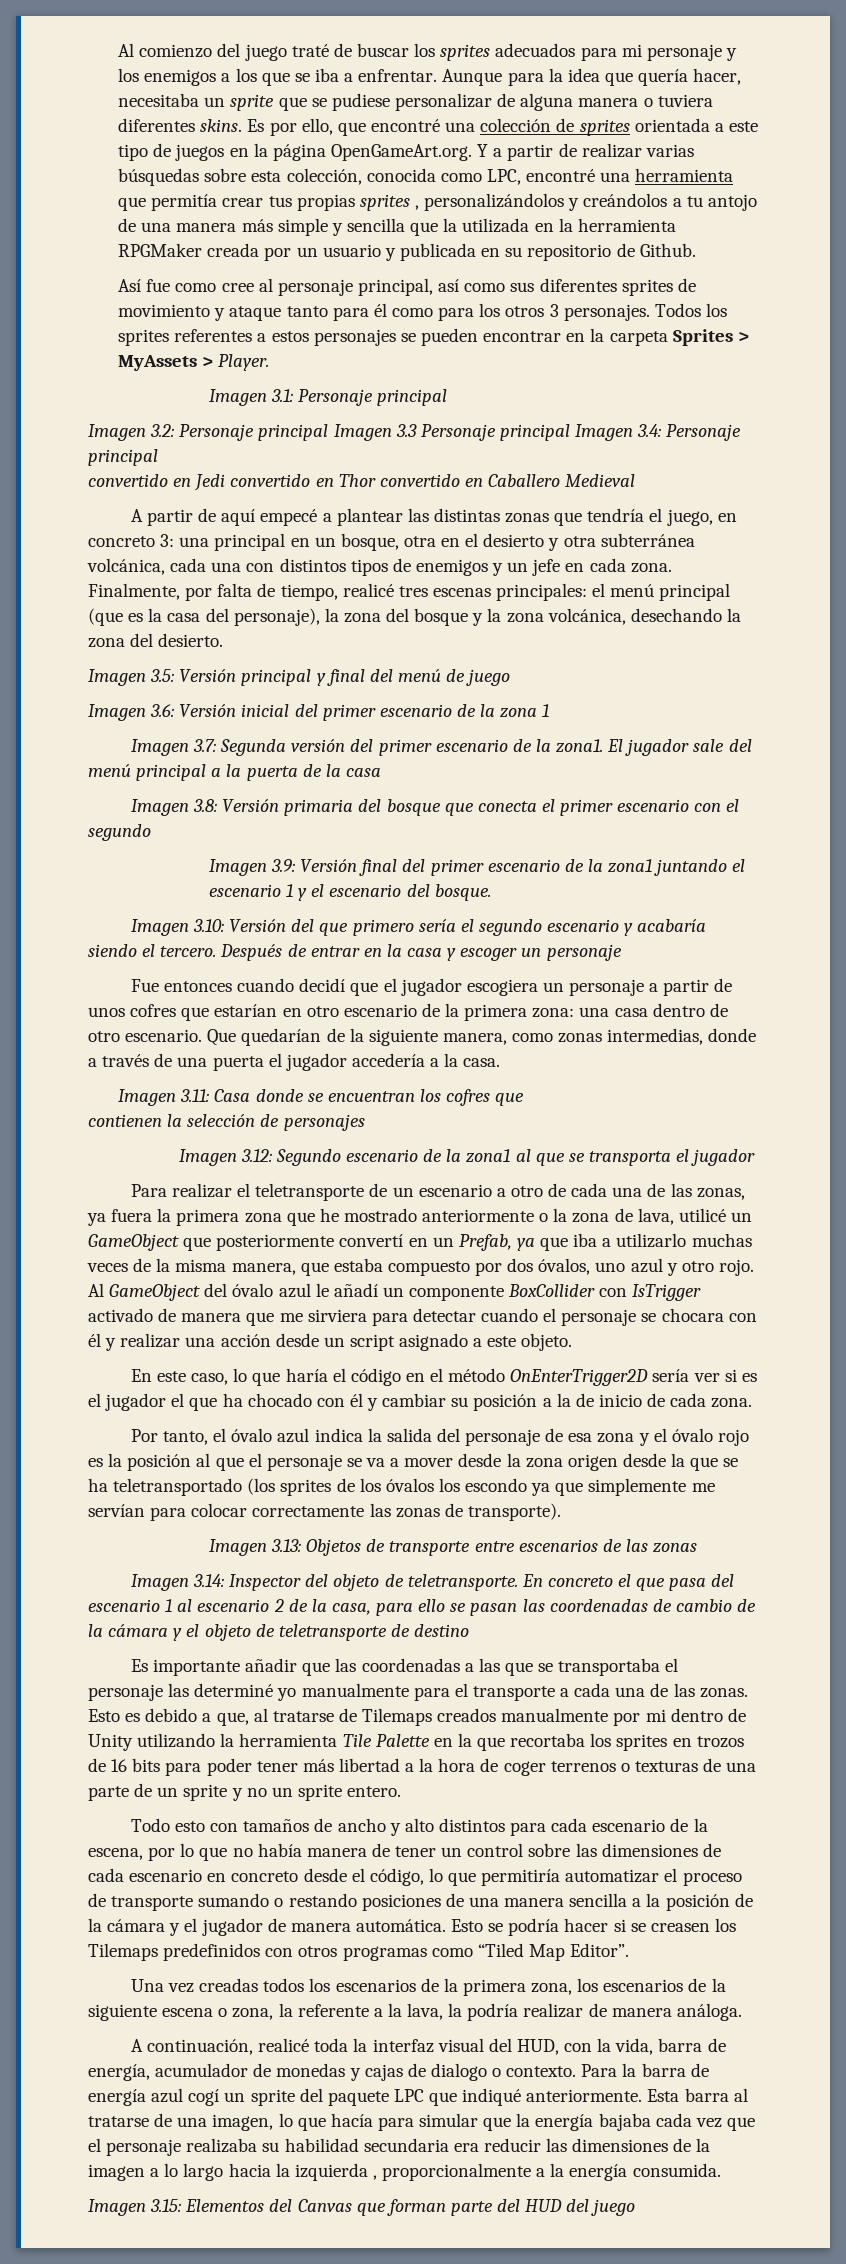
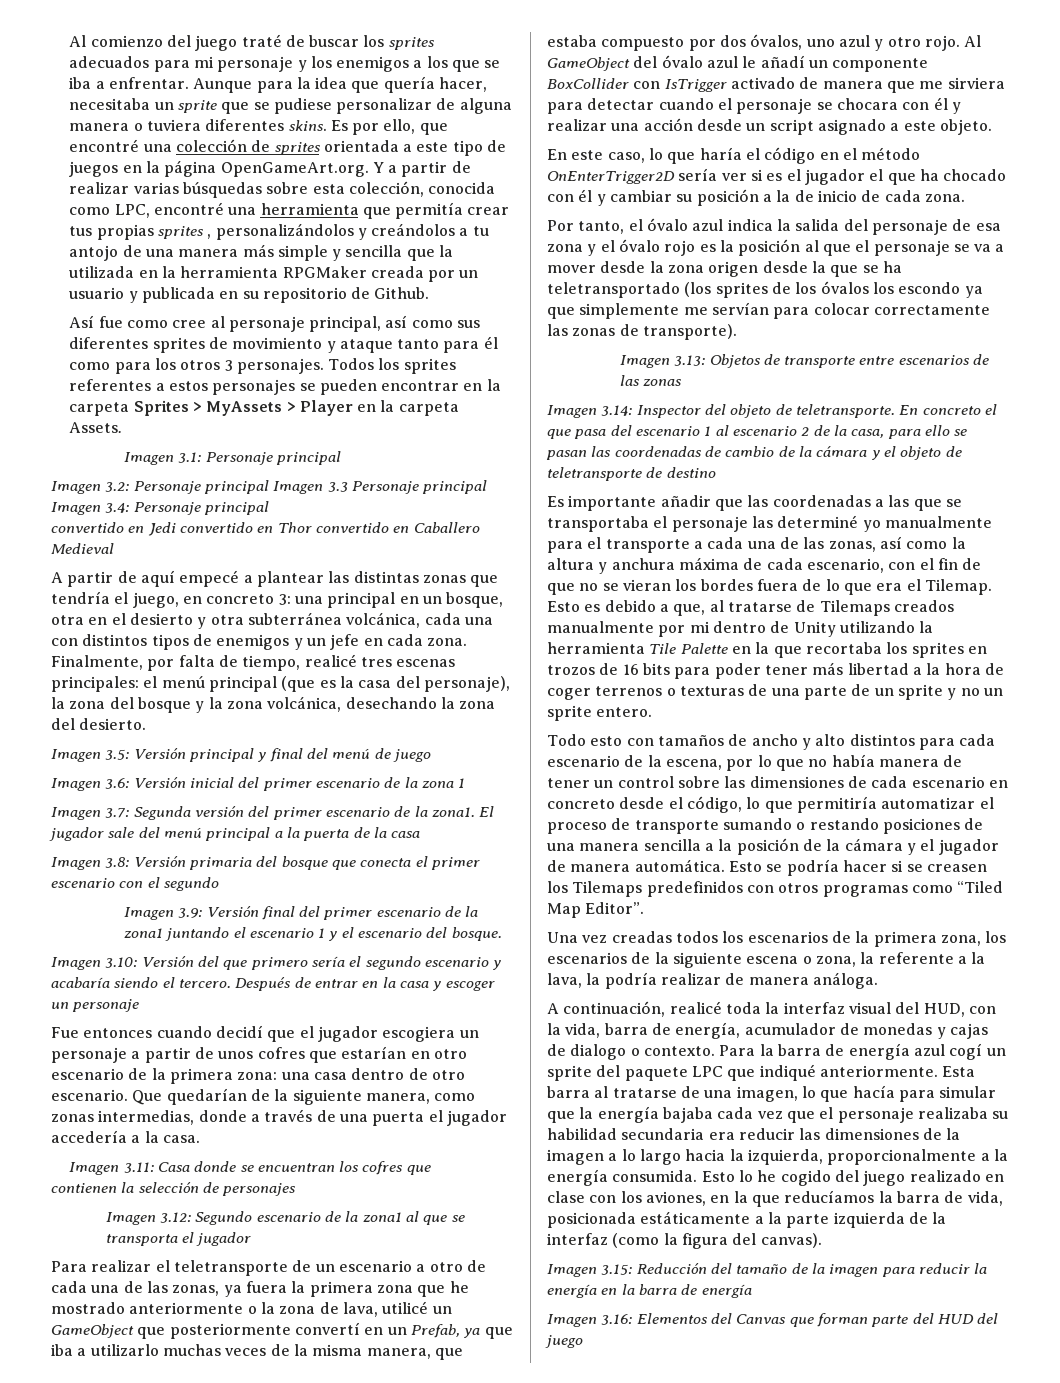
[218,354,270,371] Player. -> [299,400,459,416] [69,422,123,433] Player en la carpeta Assets.
[699,1688,748,1698] zonas. -> [828,536,966,552] [547,557,982,574] [547,579,992,595] zonas, así como la altura y anchura máxima de cada escenario, con el fin de que no se vieran los bordes fuera de lo que era el Tilemap.
[294,2163,377,2181] izquierda , -> [747,1149,823,1165] izquierda,
[88,2199,182,2216] // Imagen 3.15: -> [701,1170,1004,1186] [547,1190,1003,1207] [547,1211,947,1228] [547,1233,822,1249] [547,1263,988,1277] [547,1284,752,1298] [547,1314,633,1327] Esto lo he cogido del juego realizado en clase con los aviones, en la que reducíamos la barra de vida, posicionada estáticamente a la parte izquierda de la interfaz (como la figura del canvas). // Imagen 3.15: Reducción del tamaño de la imagen para reducir la energía en la barra de energía // Imagen 3.16:

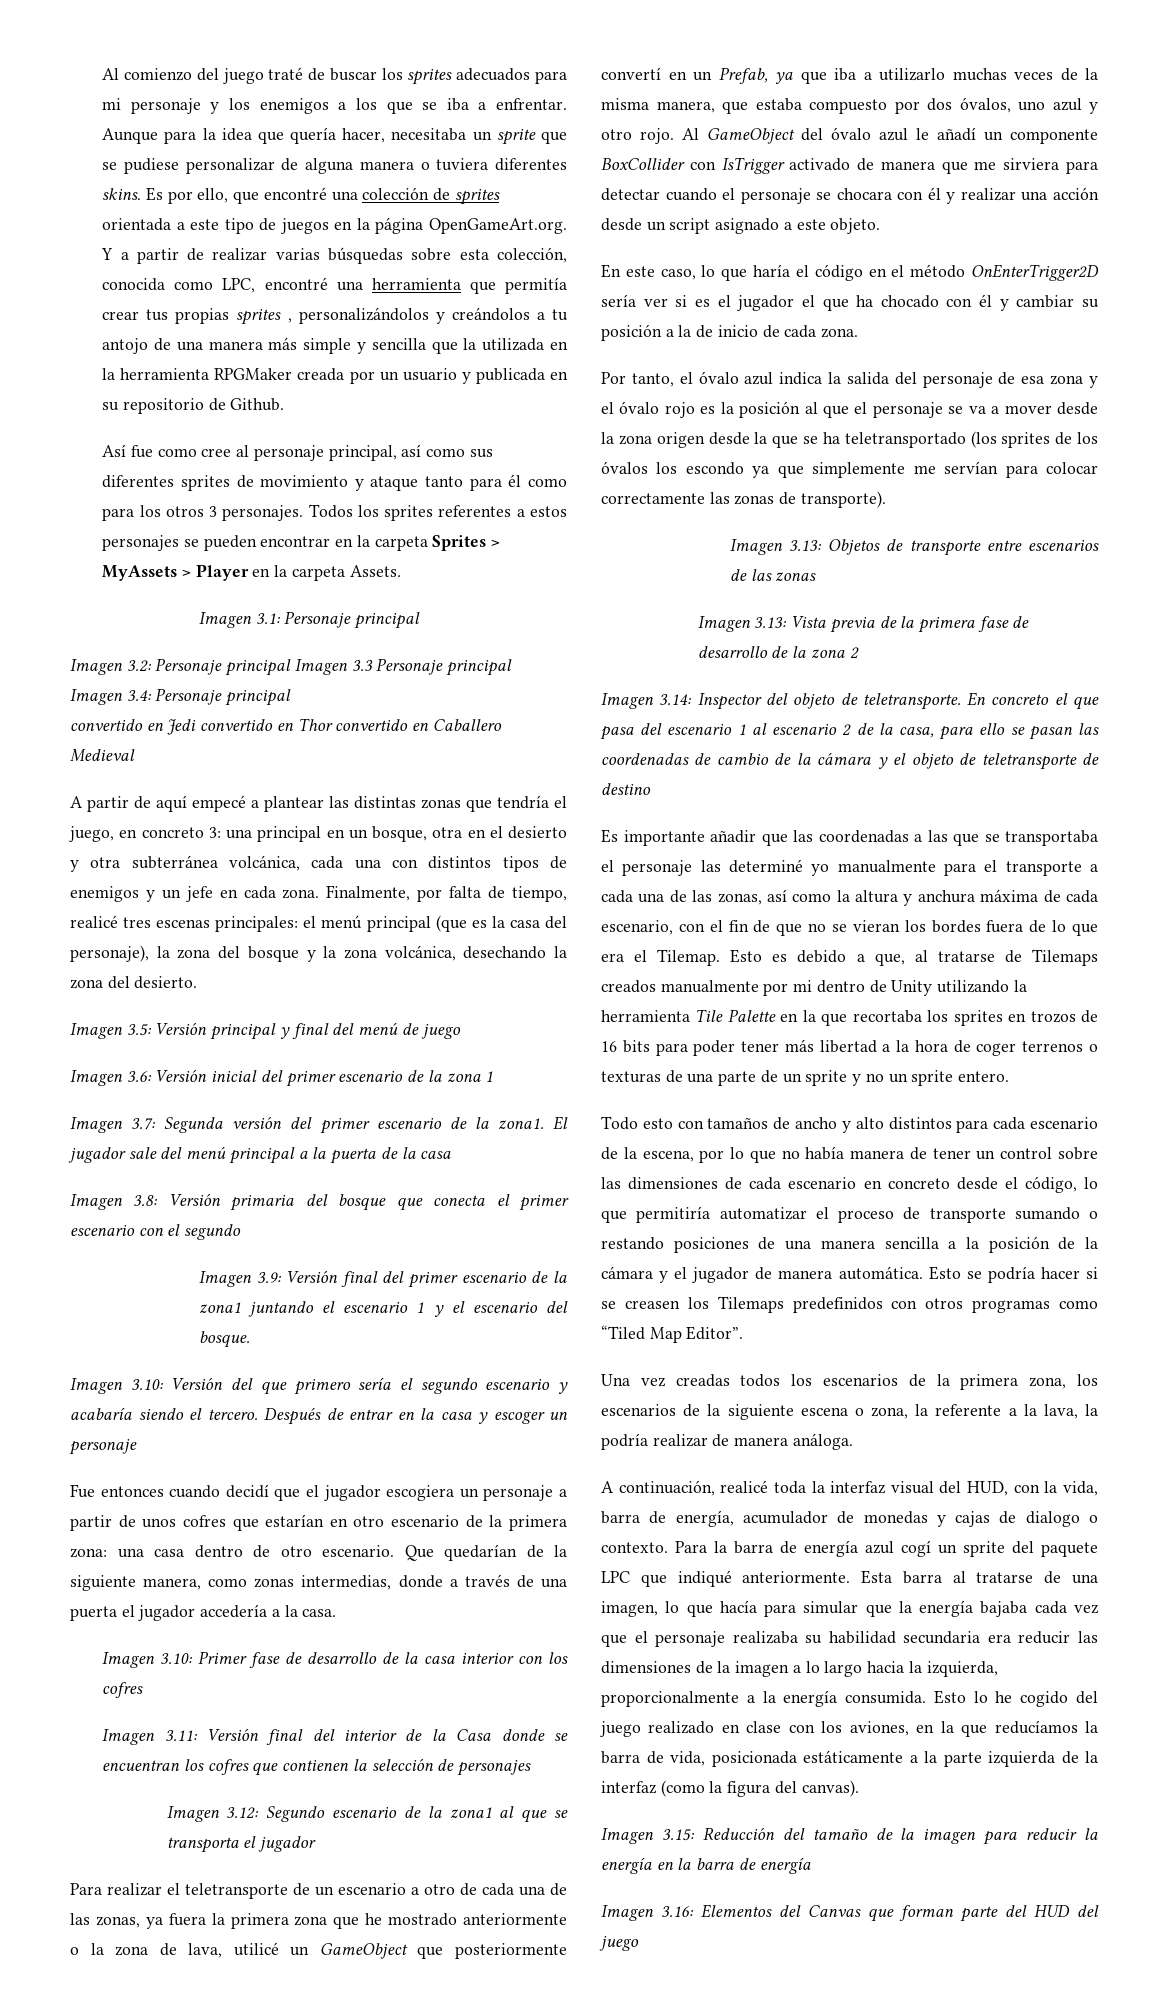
[123,1162,154,1173] 3.11: -> [160,1651,568,1668] [102,1682,144,1698] [102,1729,446,1745] 3.10: Primer fase de desarrollo de la casa interior con los cofres // Imagen 3.11: Versión final del interior de la
(431, 1170) // -> (279, 1769) none
(683, 382) none -> [697,616,1030,633] [697,646,859,659] // Imagen 3.13: Vista previa de la primera fase de desarrollo de la zona 2

